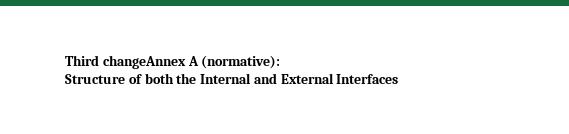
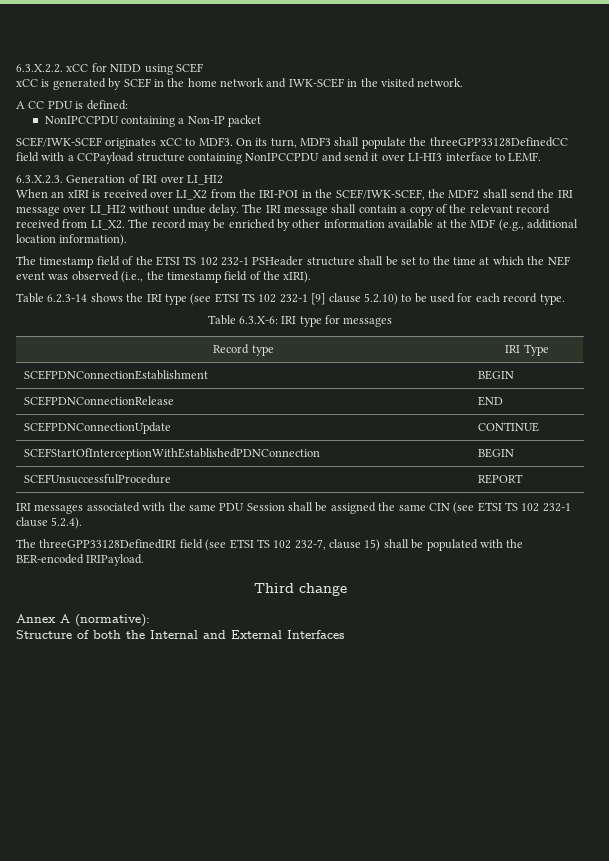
[65,55,186,69] Third changeAnnex -> [16,63,203,75] [16,78,464,90] [16,100,128,110] [44,115,261,127] [16,137,568,149] [16,152,542,164] [16,174,223,185] [16,189,573,200] [16,204,550,216] [16,219,578,231] [16,234,128,246] [16,256,570,268] [16,271,312,283] [16,293,565,305] [207,315,393,327] [213,344,274,356] [505,344,549,356] [23,370,208,380] [477,370,514,380] [23,396,174,406] [477,396,503,406] [23,422,171,434] [477,422,539,432] [23,448,320,460] [477,448,514,458] [23,474,171,484] [477,474,523,484] [16,502,571,514] [16,517,83,529] [16,539,524,551] [16,554,145,566] [253,583,347,596] [16,614,56,623] 6.3.X.2.2. xCC for NIDD using SCEF // xCC is generated by SCEF in the home network and IWK-SCEF in the visited network. // A CC PDU is defined: // NonIPCCPDU containing a Non-IP packet // SCEF/IWK-SCEF originates xCC to MDF3. On its turn, MDF3 shall populate the threeGPP33128DefinedCC field with a CCPayload structure containing NonIPCCPDU and send it over LI-HI3 interface to LEMF. // 6.3.X.2.3. Generation of IRI over LI_HI2 // When an xIRI is received over LI_X2 from the IRI-POI in the SCEF/IWK-SCEF, the MDF2 shall send the IRI message over LI_HI2 without undue delay. The IRI message shall contain a copy of the relevant record received from LI_X2. The record may be enriched by other information available at the MDF (e.g., additional location information). // The timestamp field of the ETSI TS 102 232-1 PSHeader structure shall be set to the time at which the NEF event was observed (i.e., the timestamp field of the xIRI). // Table 6.2.3-14 shows the IRI type (see ETSI TS 102 232-1 [9] clause 5.2.10) to be used for each record type. // Table 6.3.X-6: IRI type for messages // Record type | IRI Type // SCEFPDNConnectionEstablishment | BEGIN // SCEFPDNConnectionRelease | END // SCEFPDNConnectionUpdate | CONTINUE // SCEFStartOfInterceptionWithEstablishedPDNConnection | BEGIN // SCEFUnsuccessfulProcedure | REPORT // IRI messages associated with the same PDU Session shall be assigned the same CIN (see ETSI TS 102 232-1 clause 5.2.4). // The threeGPP33128DefinedIRI field (see ETSI TS 102 232-7, clause 15) shall be populated with the BER-encoded IRIPayload. // Third change // Annex

